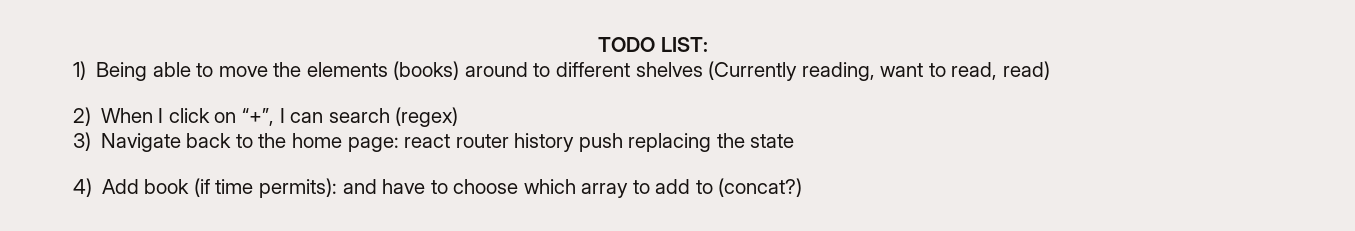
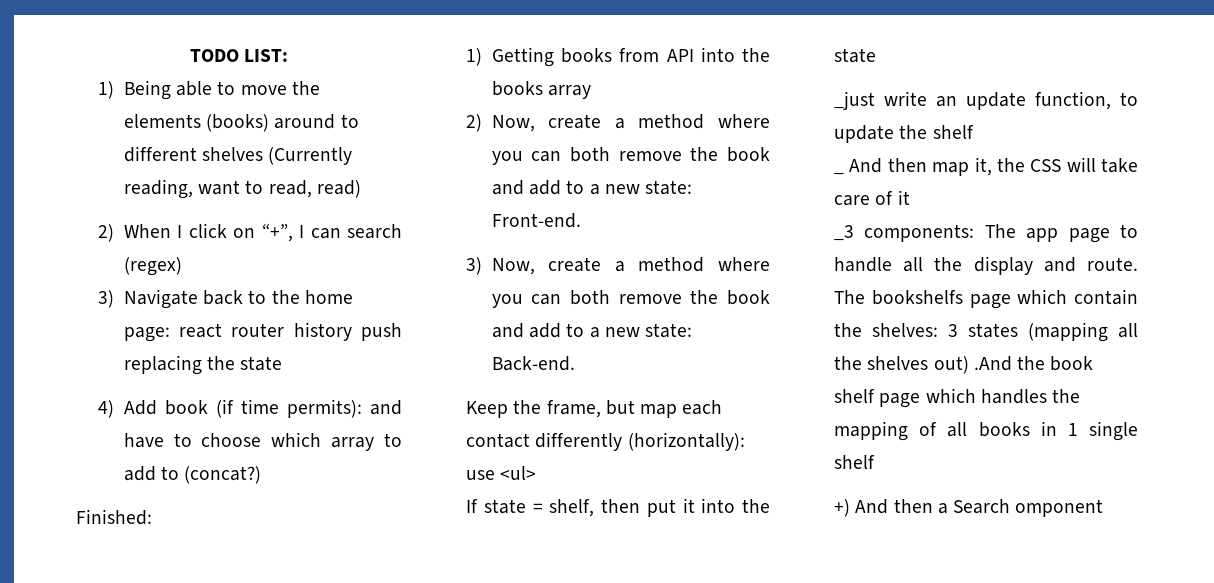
(803, 187) none -> [76,509,152,525] [465,47,770,67] [491,81,592,99] [465,114,770,132] [491,147,770,165] [491,180,693,195] [491,213,581,228] [465,257,770,275] [491,290,770,308] [491,323,693,338] [491,356,575,371] [465,400,723,418] [465,432,745,451] [465,466,537,480] [465,498,770,517] [833,48,876,63] [833,91,1138,110] [833,125,974,143] [833,157,1138,176] [833,190,910,206] [833,224,1138,243] [833,256,1138,275] [833,289,1138,309] [833,322,1138,342] [833,356,1094,374] [833,388,1081,408] [833,421,1138,441] [833,455,875,469] [833,499,1104,517] // Finished: // 1) Getting books from API into the books array // 2) Now, create a method where you can both remove the book and add to a new state: Front-end. // 3) Now, create a method where you can both remove the book and add to a new state: Back-end. // Keep the frame, but map each contact differently (horizontally): use <ul> // If state = shelf, then put it into the state // _just write an update function, to update the shelf // _ And then map it, the CSS will take care of it // _3 components: The app page to handle all the display and route. The bookshelfs page which contain the shelves: 3 states (mapping all the shelves out) .And the book shelf page which handles the mapping of all books in 1 single shelf // +) And then a Search omponent

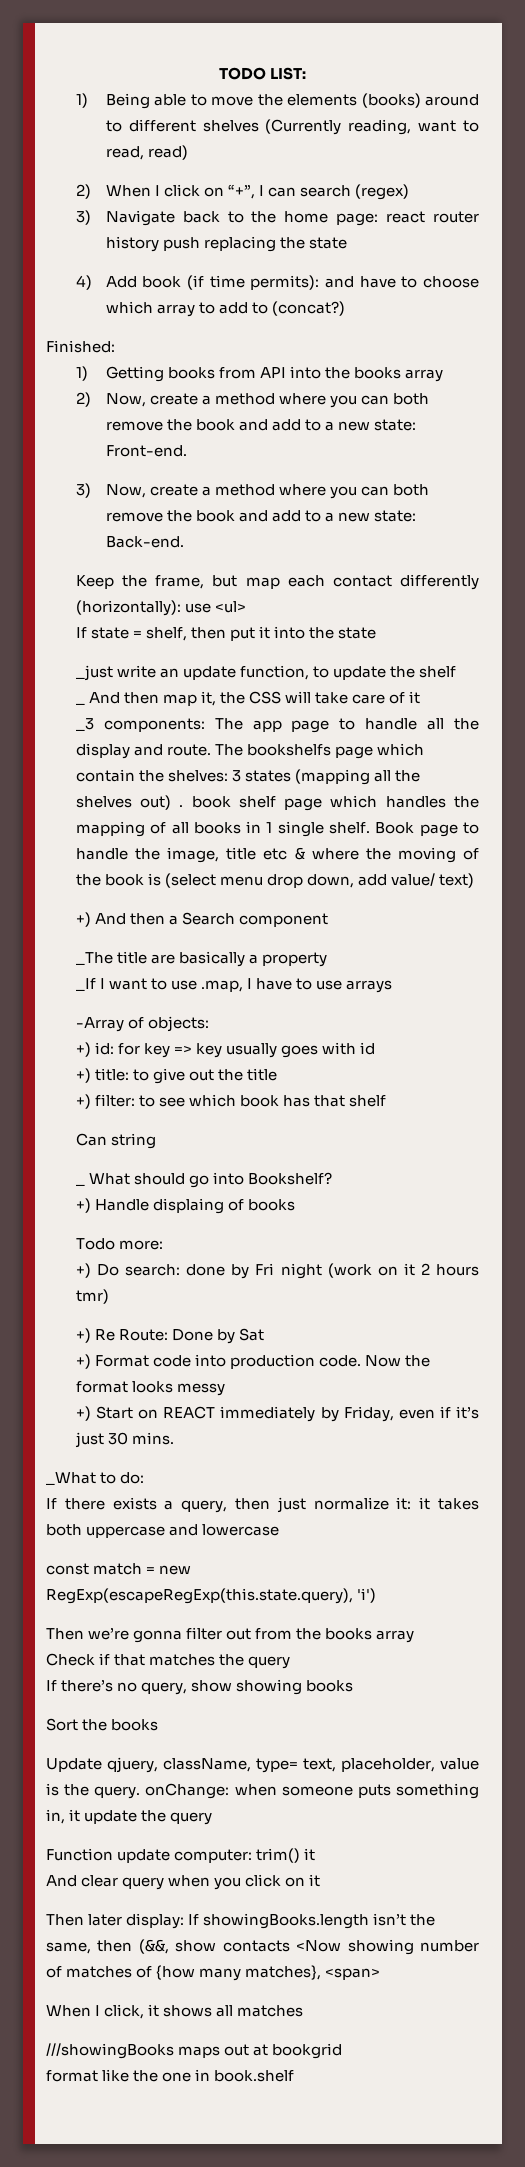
[973,356,1046,371] .And the -> [179,805,184,807] .
[833,455,875,469] shelf -> [329,822,479,837] [75,847,479,863] [75,873,475,888] shelf. Book page to handle the image, title etc & where the moving of the book is (select menu drop down, add value/ text)
[1015,499,1104,517] omponent -> [239,913,329,927] [75,951,328,967] [75,978,393,993] [75,1016,210,1032] [75,1042,376,1058] [75,1068,278,1084] [75,1094,387,1109] [75,1133,156,1149] [75,1172,333,1188] [75,1198,296,1214] [75,1238,163,1250] [75,1263,479,1279] [75,1289,109,1304] [75,1328,265,1344] [75,1354,431,1369] [75,1381,226,1396] [75,1406,479,1422] [74,1432,175,1448] [46,1472,145,1485] [46,1497,480,1513] [46,1524,280,1538] [46,1563,192,1575] [46,1588,377,1604] [46,1627,415,1643] [46,1653,291,1669] [46,1679,354,1695] [46,1718,159,1731] [46,1757,479,1773] [46,1783,480,1799] [46,1809,213,1825] [46,1848,316,1863] [46,1874,321,1890] [46,1913,436,1929] [46,1939,480,1955] [46,1965,381,1981] [46,2004,304,2019] [46,2043,343,2059] [46,2069,295,2082] component // _The title are basically a property // _If I want to use .map, I have to use arrays // -Array of objects: // +) id: for key => key usually goes with id // +) title: to give out the title // +) filter: to see which book has that shelf // Can string // _ What should go into Bookshelf? // +) Handle displaing of books // Todo more: // +) Do search: done by Fri night (work on it 2 hours tmr) // +) Re Route: Done by Sat // +) Format code into production code. Now the format looks messy // +) Start on REACT immediately by Friday, even if it’s just 30 mins. // _What to do: // If there exists a query, then just normalize it: it takes both uppercase and lowercase // const match = new RegExp(escapeRegExp(this.state.query), 'i') // Then we’re gonna filter out from the books array // Check if that matches the query // If there’s no query, show showing books // Sort the books // Update qjuery, className, type= text, placeholder, value is the query. onChange: when someone puts something in, it update the query // Function update computer: trim() it // And clear query when you click on it // Then later display: If showingBooks.length isn’t the same, then (&&, show contacts <Now showing number of matches of {how many matches}, <span> // When I click, it shows all matches // ///showingBooks maps out at bookgrid // format like the one in book.shelf

